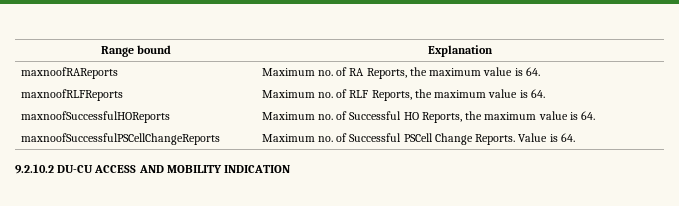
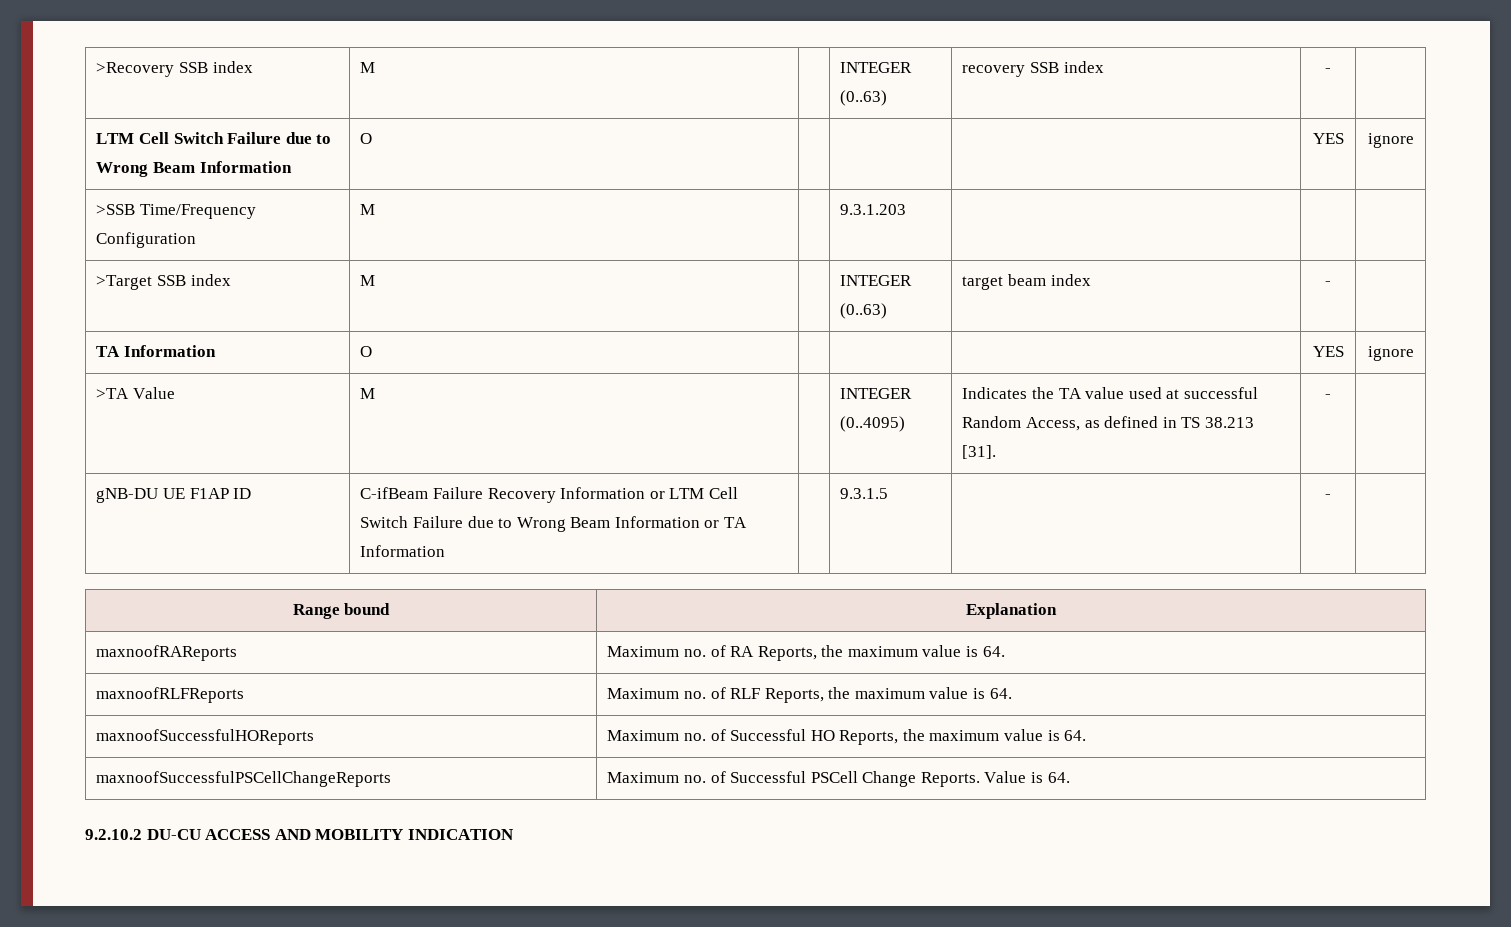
(100, 51) none -> [96,61,253,77] [360,62,376,73] [840,62,913,73] [840,90,888,106] [962,61,1104,77] [1325,68,1331,73] [96,132,332,144] [96,161,292,177] [360,133,373,144] [1312,133,1344,144] [1367,133,1414,148] [96,204,256,219] [96,232,197,248] [360,204,376,215] [840,204,907,215] [96,274,231,290] [360,275,376,286] [840,275,913,286] [840,303,888,319] [962,274,1091,290] [1325,281,1331,286] [96,345,216,357] [360,346,373,357] [1312,346,1344,357] [1367,346,1414,361] [96,387,175,399] [360,388,376,399] [840,388,913,399] [840,416,906,432] [962,387,1258,399] [962,416,1254,431] [962,445,997,459] [1325,394,1331,399] [96,488,252,503] [360,487,738,503] [360,516,748,532] [360,545,446,557] [840,488,889,499] [1325,494,1331,499] >Recovery SSB index | M | | INTEGER (0..63) | recovery SSB index | - | // LTM Cell Switch Failure due to Wrong Beam Information | O | | | | YES | ignore // >SSB Time/Frequency Configuration | M | | 9.3.1.203 | | | // >Target SSB index | M | | INTEGER (0..63) | target beam index | - | // TA Information | O | | | | YES | ignore // >TA Value | M | | INTEGER (0..4095) | Indicates the TA value used at successful Random Access, as defined in TS 38.213 [31]. | - | // gNB-DU UE F1AP ID | C-ifBeam Failure Recovery Information or LTM Cell Switch Failure due to Wrong Beam Information or TA Information | | 9.3.1.5 | | - | //

